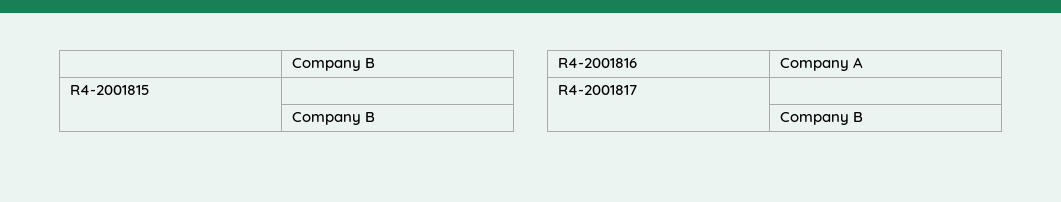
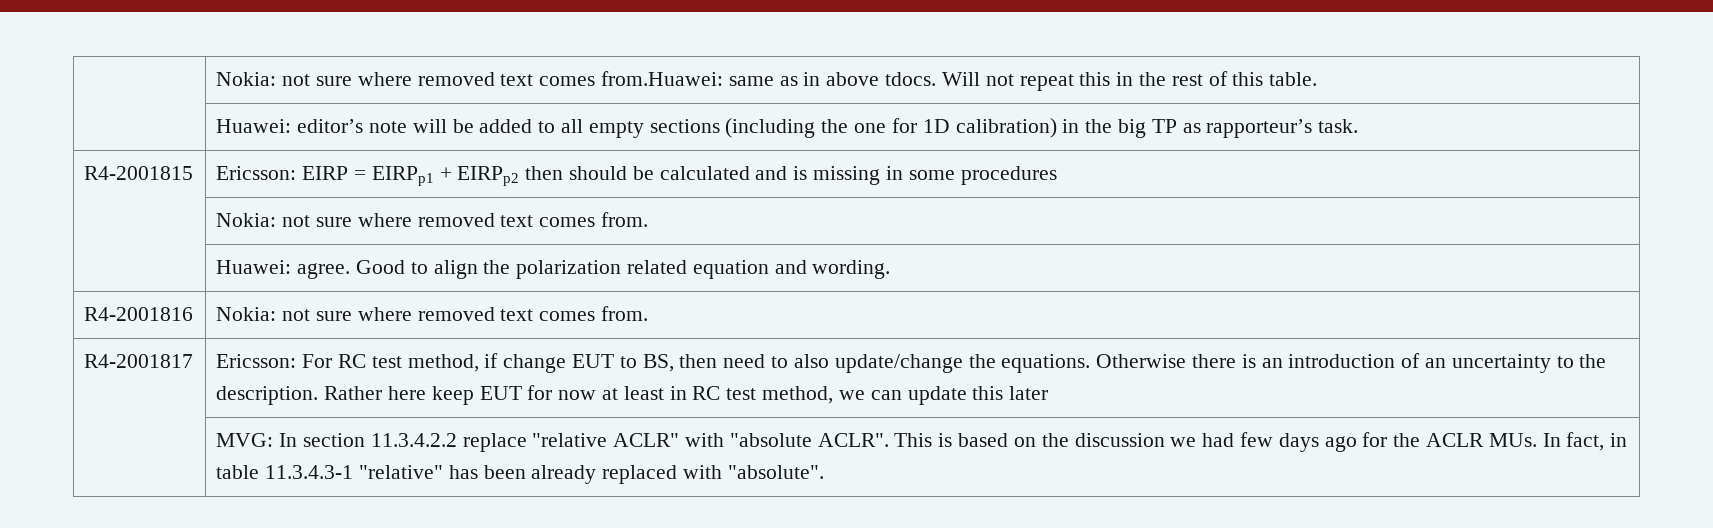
[292,58,376,71] [70,85,151,95] [292,112,376,125] [558,58,638,68] [780,57,864,71] [558,85,638,95] [780,112,864,125] | Company B // R4-2001815 | // | Company B // R4-2001816 | Company A // R4-2001817 | // | Company B -> [216,71,1318,91] [216,118,1359,138] [84,166,194,180] [216,166,1057,186] [216,212,649,227] [216,260,891,279] [84,307,194,321] [216,306,649,321] [84,354,194,368] [216,353,1607,373] [216,385,1049,405] [216,432,1628,452] [216,465,824,484] | Nokia: not sure where removed text comes from.Huawei: same as in above tdocs. Will not repeat this in the rest of this table. // | Huawei: editor’s note will be added to all empty sections (including the one for 1D calibration) in the big TP as rapporteur’s task. // R4-2001815 | Ericsson: EIRP = EIRPp1 + EIRPp2 then should be calculated and is missing in some procedures // | Nokia: not sure where removed text comes from. // | Huawei: agree. Good to align the polarization related equation and wording. // R4-2001816 | Nokia: not sure where removed text comes from. // R4-2001817 | Ericsson: For RC test method, if change EUT to BS, then need to also update/change the equations. Otherwise there is an introduction of an uncertainty to the description. Rather here keep EUT for now at least in RC test method, we can update this later // | MVG: In section 11.3.4.2.2 replace "relative ACLR" with "absolute ACLR". This is based on the discussion we had few days ago for the ACLR MUs. In fact, in table 11.3.4.3-1 "relative" has been already replaced with "absolute".

